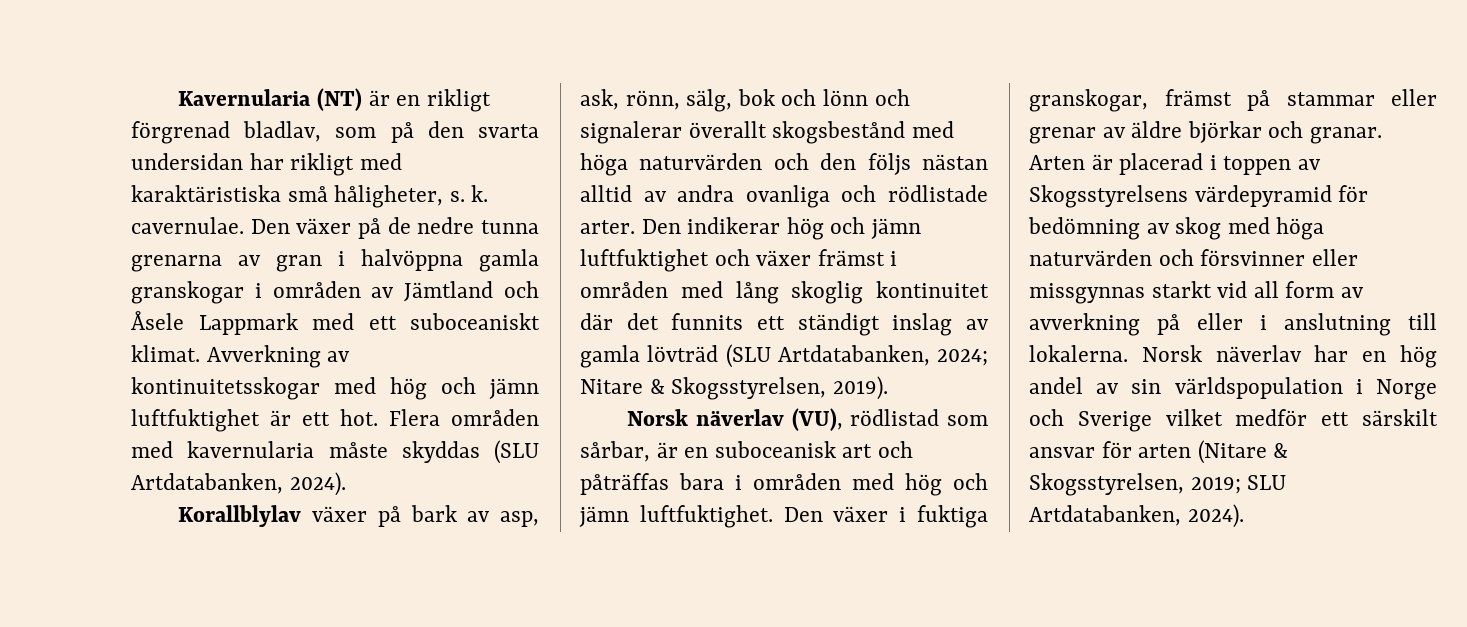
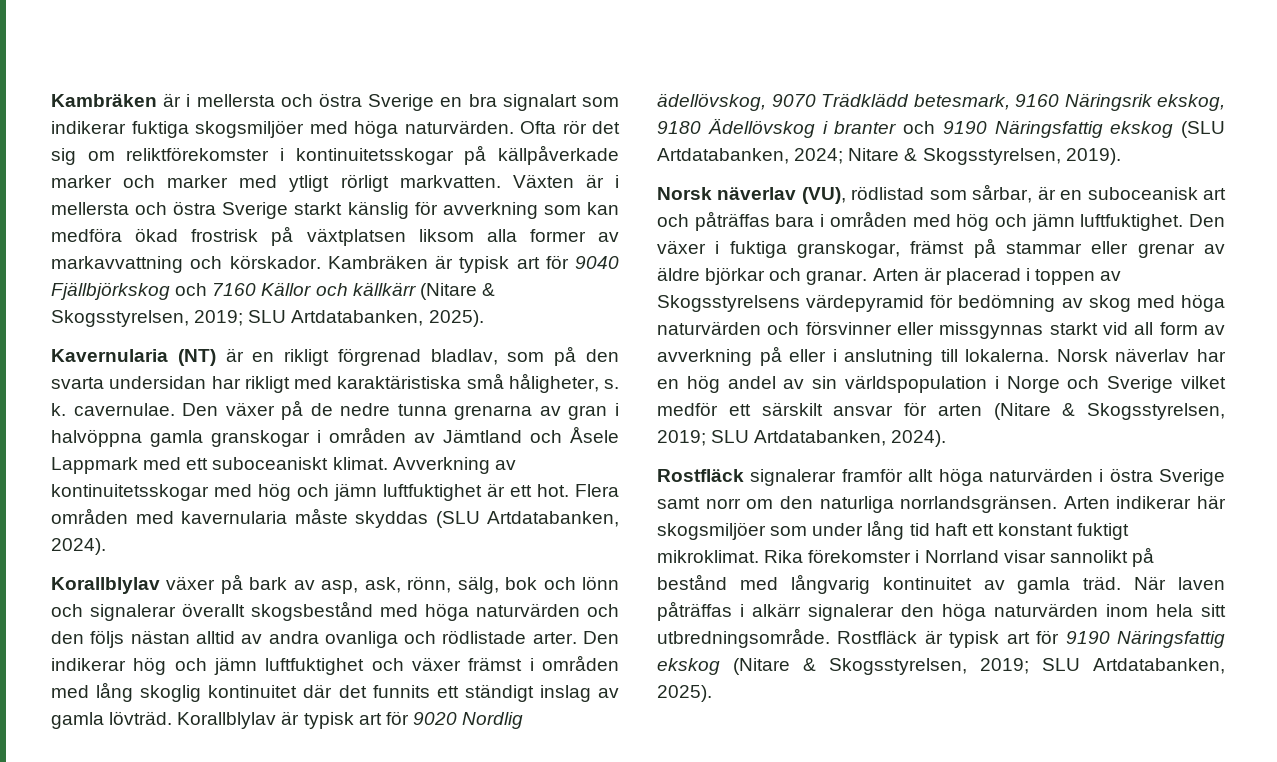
(178, 97) none -> [51,93,619,111] [51,120,620,138] [51,145,619,165] [51,174,619,192] [51,201,620,219] [51,226,619,246] [51,255,619,273] [51,282,495,300] [51,310,484,327] Kambräken är i mellersta och östra Sverige en bra signalart som indikerar fuktiga skogsmiljöer med höga naturvärden. Ofta rör det sig om reliktförekomster i kontinuitetsskogar på källpåverkade marker och marker med ytligt rörligt markvatten. Växten är i mellersta och östra Sverige starkt känslig för avverkning som kan medföra ökad frostrisk på växtplatsen liksom alla former av markavvattning och körskador. Kambräken är typisk art för 9040 Fjällbjörkskog och 7160 Källor och källkärr (Nitare & Skogsstyrelsen, 2019; SLU Artdatabanken, 2025). //
[647,345,719,362] lövträd -> [109,711,524,729] [657,93,1225,111] [657,118,1174,138] lövträd. Korallblylav är typisk art för 9020 Nordlig ädellövskog, 9070 Trädklädd betesmark, 9160 Näringsrik ekskog, 9180 Ädellövskog i branter och 9190 Näringsfattig ekskog
(1244, 516) none -> [657,468,1225,486] [657,495,1226,513] [657,520,1130,540] [657,547,1154,567] [657,574,1225,594] [657,601,1226,621] [657,628,1225,648] [657,658,1225,675] [657,685,712,702] // Rostfläck signalerar framför allt höga naturvärden i östra Sverige samt norr om den naturliga norrlandsgränsen. Arten indikerar här skogsmiljöer som under lång tid haft ett konstant fuktigt mikroklimat. Rika förekomster i Norrland visar sannolikt på bestånd med långvarig kontinuitet av gamla träd. När laven påträffas i alkärr signalerar den höga naturvärden inom hela sitt utbredningsområde. Rostfläck är typisk art för 9190 Näringsfattig ekskog (Nitare & Skogsstyrelsen, 2019; SLU Artdatabanken, 2025).

